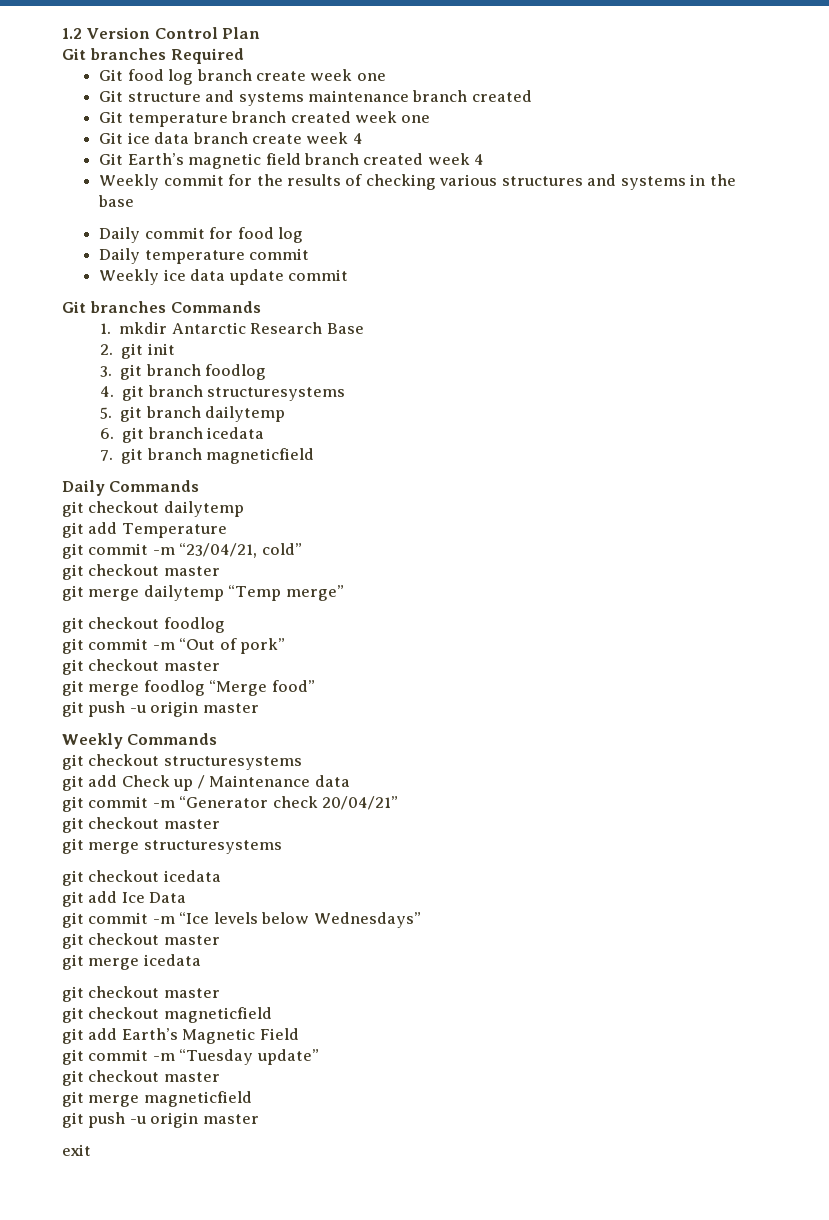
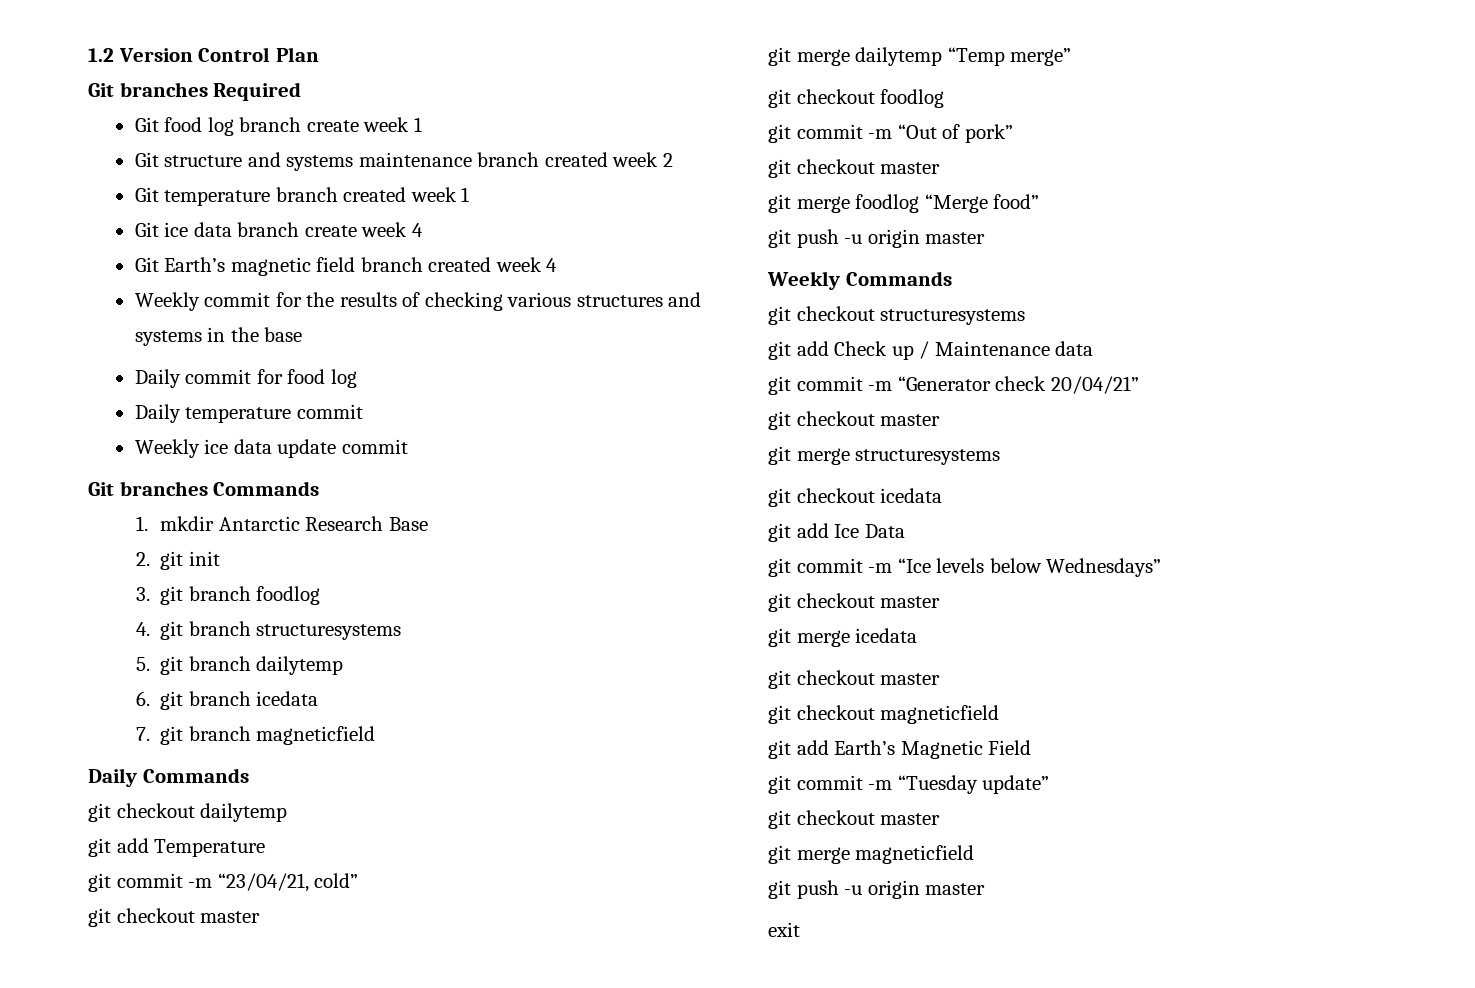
[356,73,386,81] one -> [413,117,422,132] 1
(532, 96) none -> [612,152,673,167] week 2
[401,115,431,123] one -> [461,187,470,202] 1

